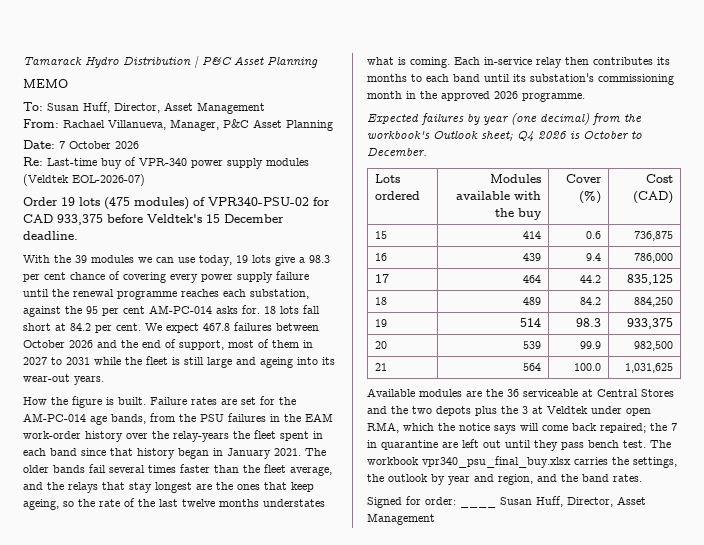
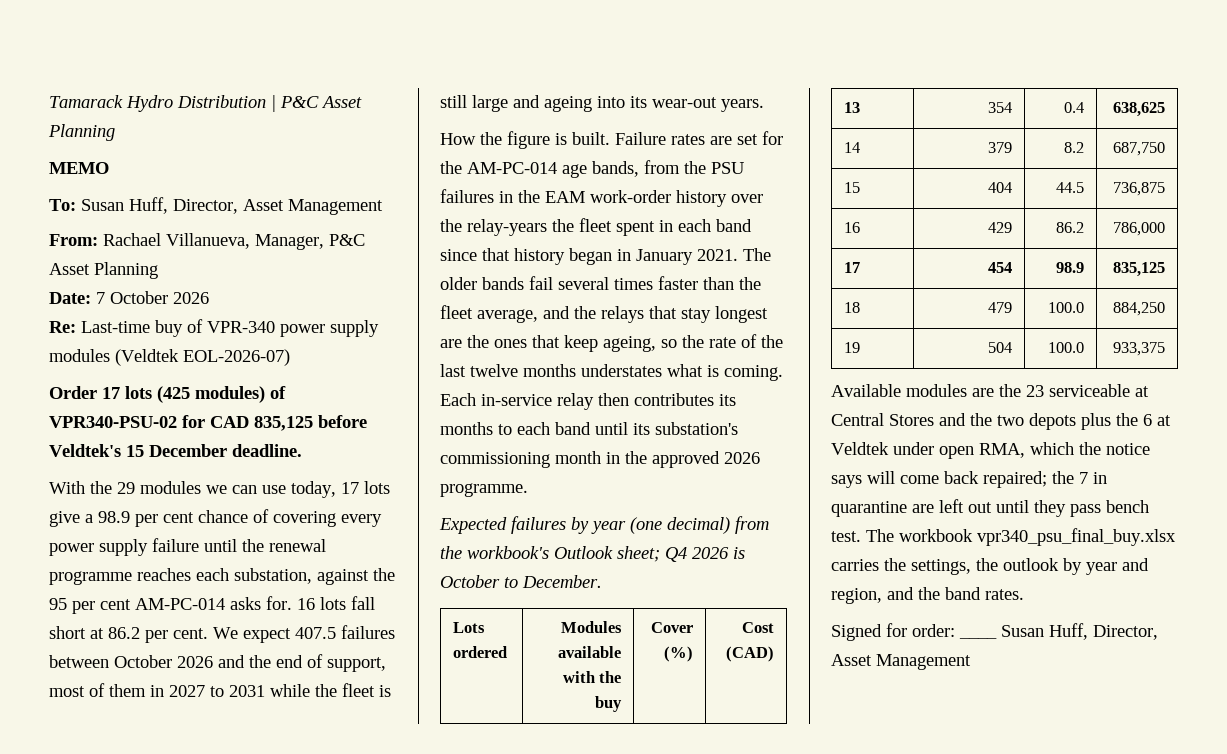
[61,197,130,209] 19 lots (475 -> [102,386,190,403] 17 lots (425
[57,214,103,225] 933,375 -> [254,416,313,431] 835,125
[75,255,87,263] 39 -> [117,482,135,494] 29
[236,255,248,263] 19 -> [341,482,359,494] 17
[309,255,330,263] 98.3 -> [98,511,130,523] 98.9
[264,306,276,314] 18 -> [297,598,315,610] 16
[70,323,91,331] 84.2 -> [108,627,140,639] 86.2
[203,323,230,331] 467.8 -> [295,627,336,639] 407.5
(673, 197) none -> [843,102,860,113] [988,102,1013,113] [1064,102,1085,113] [1113,102,1166,117] [843,142,860,153] [988,142,1013,153] [1064,142,1085,153] [1113,142,1166,156] // 13 | 354 | 0.4 | 638,625 // 14 | 379 | 8.2 | 687,750
[522,231,541,239] [585,231,601,239] 414 | 0.6 -> [988,182,1013,193] [1056,182,1085,193] 404 | 44.5
[522,253,541,261] [585,253,601,261] 439 | 9.4 -> [988,222,1013,233] [1056,222,1085,233] 429 | 86.2
[522,275,541,283] [579,275,601,283] 464 | 44.2 -> [988,262,1013,273] [1056,262,1085,273] 454 | 98.9
[522,297,541,305] [579,297,601,305] 489 | 84.2 -> [988,302,1013,313] [1048,302,1085,313] 479 | 100.0
[519,318,541,327] [575,318,601,327] [626,318,673,329] [375,341,388,349] [522,341,541,349] [579,341,601,349] [633,341,673,351] [375,363,388,371] [522,363,541,371] [573,363,601,371] [624,363,673,373] 514 | 98.3 | 933,375 // 20 | 539 | 99.9 | 982,500 // 21 | 564 | 100.0 | 1,031,625 -> [988,342,1013,353] [1048,342,1085,353] [1113,342,1166,356] 504 | 100.0 | 933,375
[507,389,519,397] 36 -> [1026,385,1044,397] 23
[522,406,528,414] 3 -> [1143,414,1152,426] 6

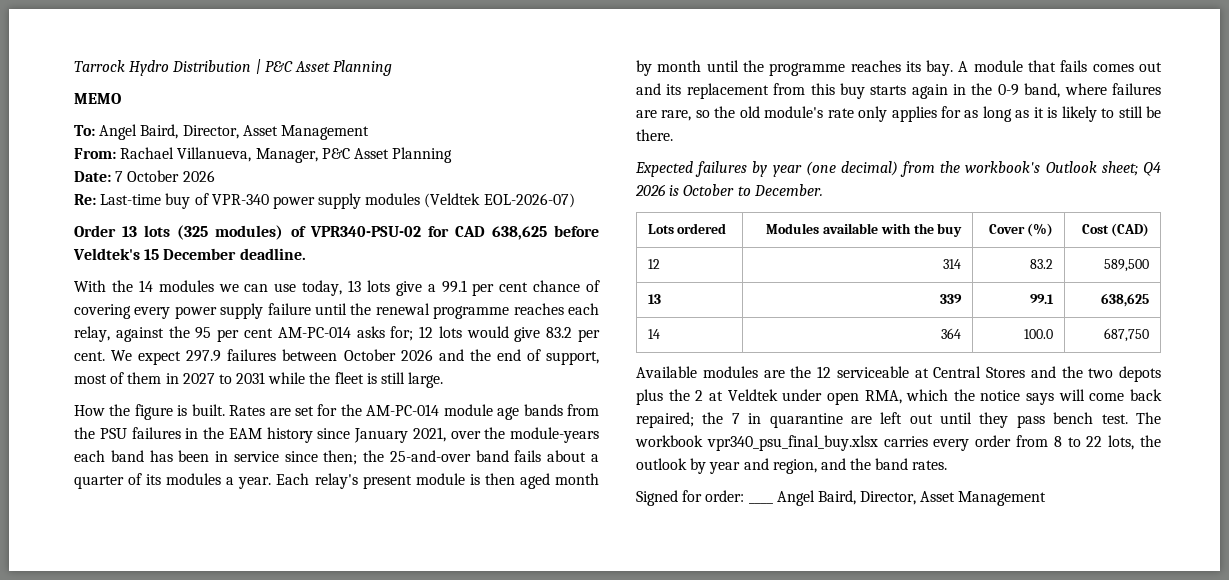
[49,95,123,108] Tamarack -> [74,60,125,72] Tarrock
[81,197,168,214] Susan Huff, -> [99,124,179,140] Angel Baird,
[102,386,190,403] 17 lots (425 -> [122,225,209,240] 13 lots (325
[254,416,313,431] 835,125 -> [491,226,547,240] 638,625
[117,482,135,494] 29 -> [138,280,153,292] 14
[341,482,359,494] 17 -> [348,280,361,292] 13
[98,511,130,523] 98.9 -> [441,280,467,293] 99.1
[234,568,312,584] substation, -> [74,326,110,342] relay,
[266,596,375,610] [49,626,140,639] for. 16 lots fall short at 86.2 -> [390,326,573,342] for; 12 lots would give 83.2
[295,627,336,639] 407.5 -> [186,350,222,362] 297.9
[472,95,764,112] large and ageing into its wear-out years. -> [408,372,444,388] large.
[615,132,705,145] Failure rates -> [229,405,266,416] Rates
[562,161,639,178] age bands, -> [443,404,563,420] module age bands
[590,190,763,207] [440,218,752,236] [440,248,771,265] [440,276,761,290] [440,305,768,323] [440,334,783,352] [440,364,783,381] [440,393,736,410] [440,422,738,435] [440,451,760,468] [440,483,528,497] work-order history over the relay-years the fleet spent in each band since that history began in January 2021. The older bands fail several times faster than the fleet average, and the relays that stay longest are the ones that keep ageing, so the rate of the last twelve months understates what is coming. Each in-service relay then contributes its months to each band until its substation's commissioning month in the approved 2026 programme. -> [266,427,599,443] [74,450,599,465] [74,473,599,489] [636,60,1162,76] [636,83,1161,99] [636,106,1162,122] [636,129,673,141] history since January 2021, over the module-years each band has been in service since then; the 25-and-over band fails about a quarter of its modules a year. Each relay's present module is then aged month by month until the programme reaches its bay. A module that fails comes out and its replacement from this buy starts again in the 0-9 band, where failures are rare, so the old module's rate only applies for as long as it is likely to still be there.
(775, 654) none -> [647,259,660,269] [943,259,962,269] [1030,259,1054,269] [1104,259,1150,272] // 12 | 314 | 83.2 | 589,500
[988,102,1013,113] [1064,102,1085,113] 354 | 0.4 -> [940,294,963,304] [1030,294,1055,304] 339 | 99.1
[988,142,1013,153] [1064,142,1085,153] [1113,142,1166,156] [843,182,860,193] [988,182,1013,193] [1056,182,1085,193] [1113,182,1166,196] [843,222,860,233] [988,222,1013,233] [1056,222,1085,233] [1113,222,1166,236] [843,262,860,273] [988,262,1013,273] [1056,262,1085,273] [1113,262,1166,277] [843,302,860,313] [988,302,1013,313] [1048,302,1085,313] [1113,302,1166,316] [843,342,860,353] [988,342,1013,353] [1048,342,1085,353] [1113,342,1166,356] 379 | 8.2 | 687,750 // 15 | 404 | 44.5 | 736,875 // 16 | 429 | 86.2 | 786,000 // 17 | 454 | 98.9 | 835,125 // 18 | 479 | 100.0 | 884,250 // 19 | 504 | 100.0 | 933,375 -> [941,328,962,339] [1024,329,1054,339] [1104,328,1150,342] 364 | 100.0 | 687,750
[1026,385,1044,397] 23 -> [817,366,831,378] 12
[1143,414,1152,426] 6 -> [695,390,704,401] 2
[884,558,971,575] the settings, -> [933,435,1135,451] every order from 8 to 22 lots,
[1001,623,1088,640] Susan Huff, -> [776,490,856,506] Angel Baird,

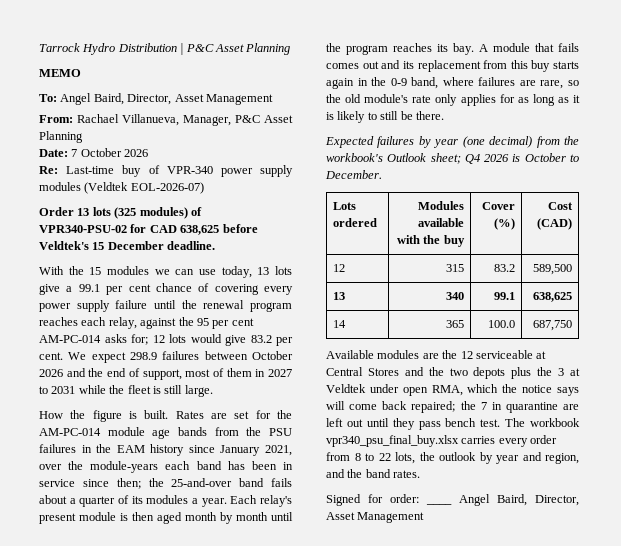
[138,280,153,292] 14 -> [89,267,102,275] 15
[433,306,510,319] programme -> [249,302,292,312] program
[186,350,222,362] 297.9 -> [130,352,157,360] 298.9
[769,63,846,76] programme -> [346,45,388,55] program
[943,259,962,269] 314 -> [445,264,464,272] 315
[940,294,963,304] 339 -> [445,292,464,300] 340
[941,328,962,339] 364 -> [445,320,464,328] 365
[695,390,704,401] 2 -> [558,368,565,376] 3

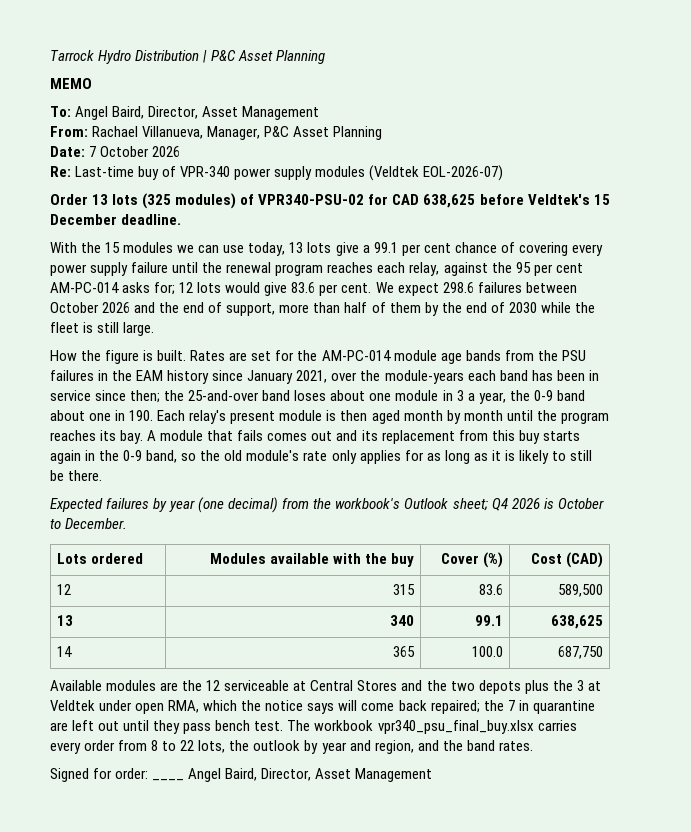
[250,335,272,343] 83.2 -> [291,282,316,293] 83.6
[130,352,157,360] 298.9 -> [442,282,474,293] 298.6
[185,368,292,377] [39,386,76,394] most of them in 2027 to 2031 -> [279,302,537,316] more than half of them by the end of 2030
[271,478,292,487] [39,495,227,507] fails about a quarter of its modules a year. -> [294,390,585,404] [50,410,154,421] loses about one module in 3 a year, the 0-9 band about one in 190.
[442,77,564,89] where failures are rare, -> (178, 456) none
[493,264,515,272] 83.2 -> [479,584,504,595] 83.6

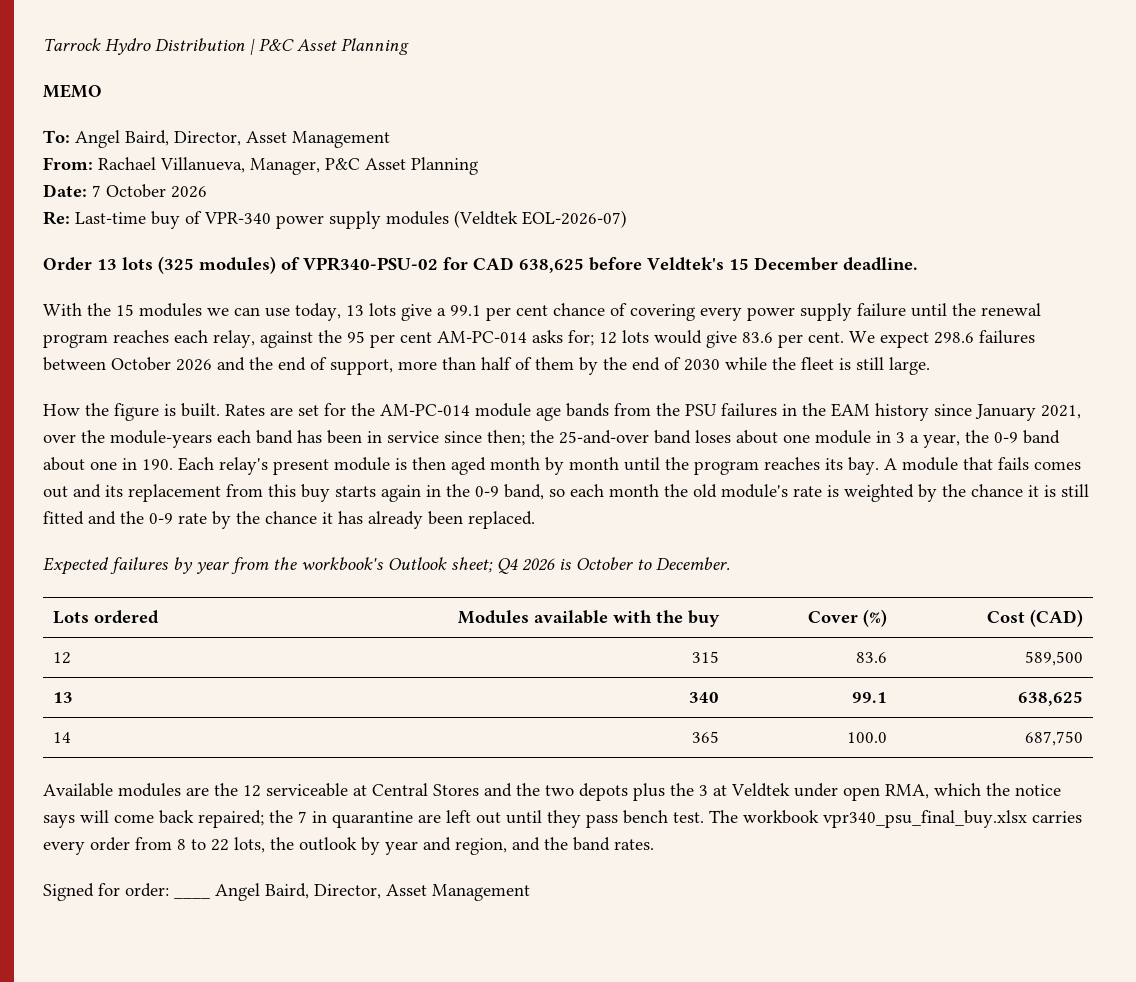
(197, 457) none -> [570,484,659,497] each month
[331,450,593,464] [50,470,103,481] only applies for as long as it is likely to still be there. -> [827,484,1089,502] [43,511,535,529] is weighted by the chance it is still fitted and the 0-9 rate by the chance it has already been replaced.
[198,497,279,513] (one decimal) -> (229, 568) none

